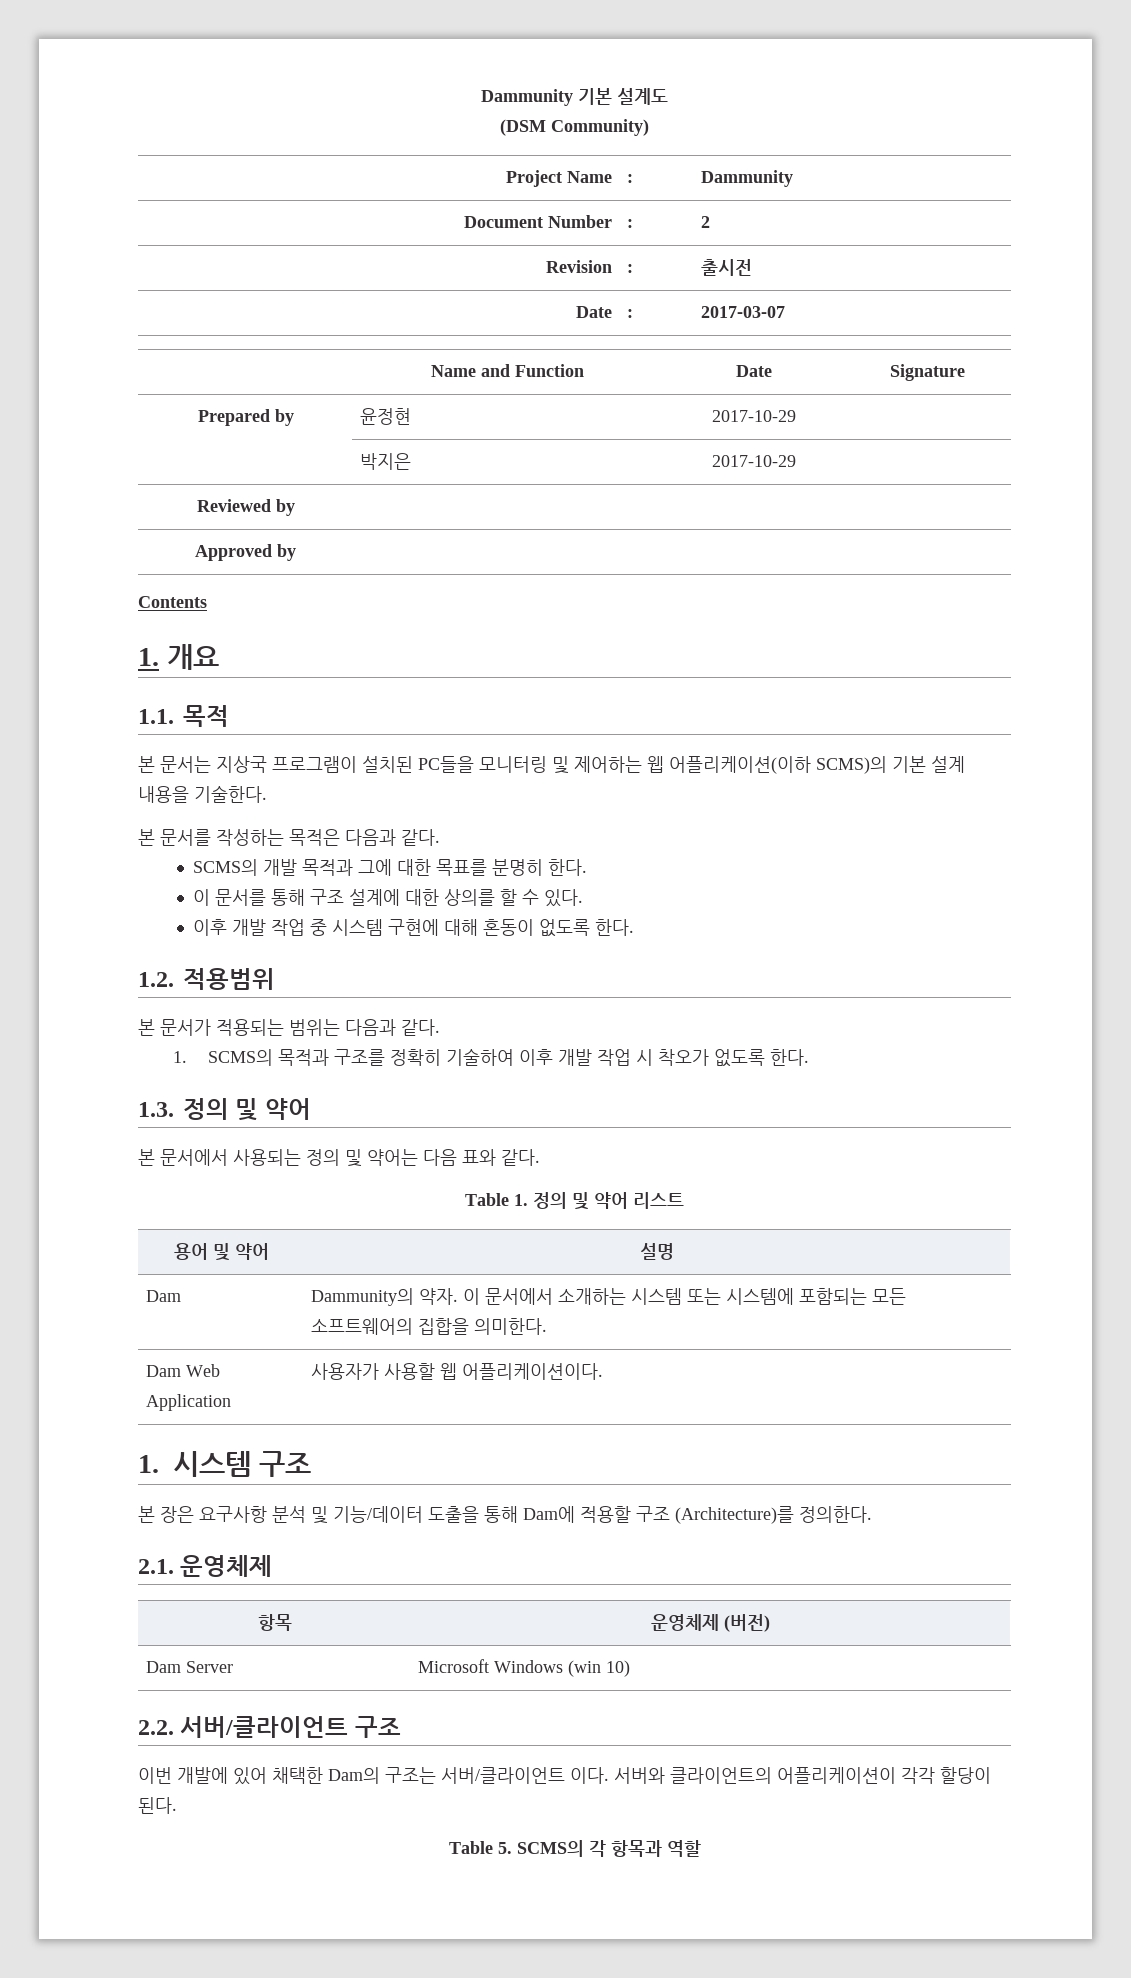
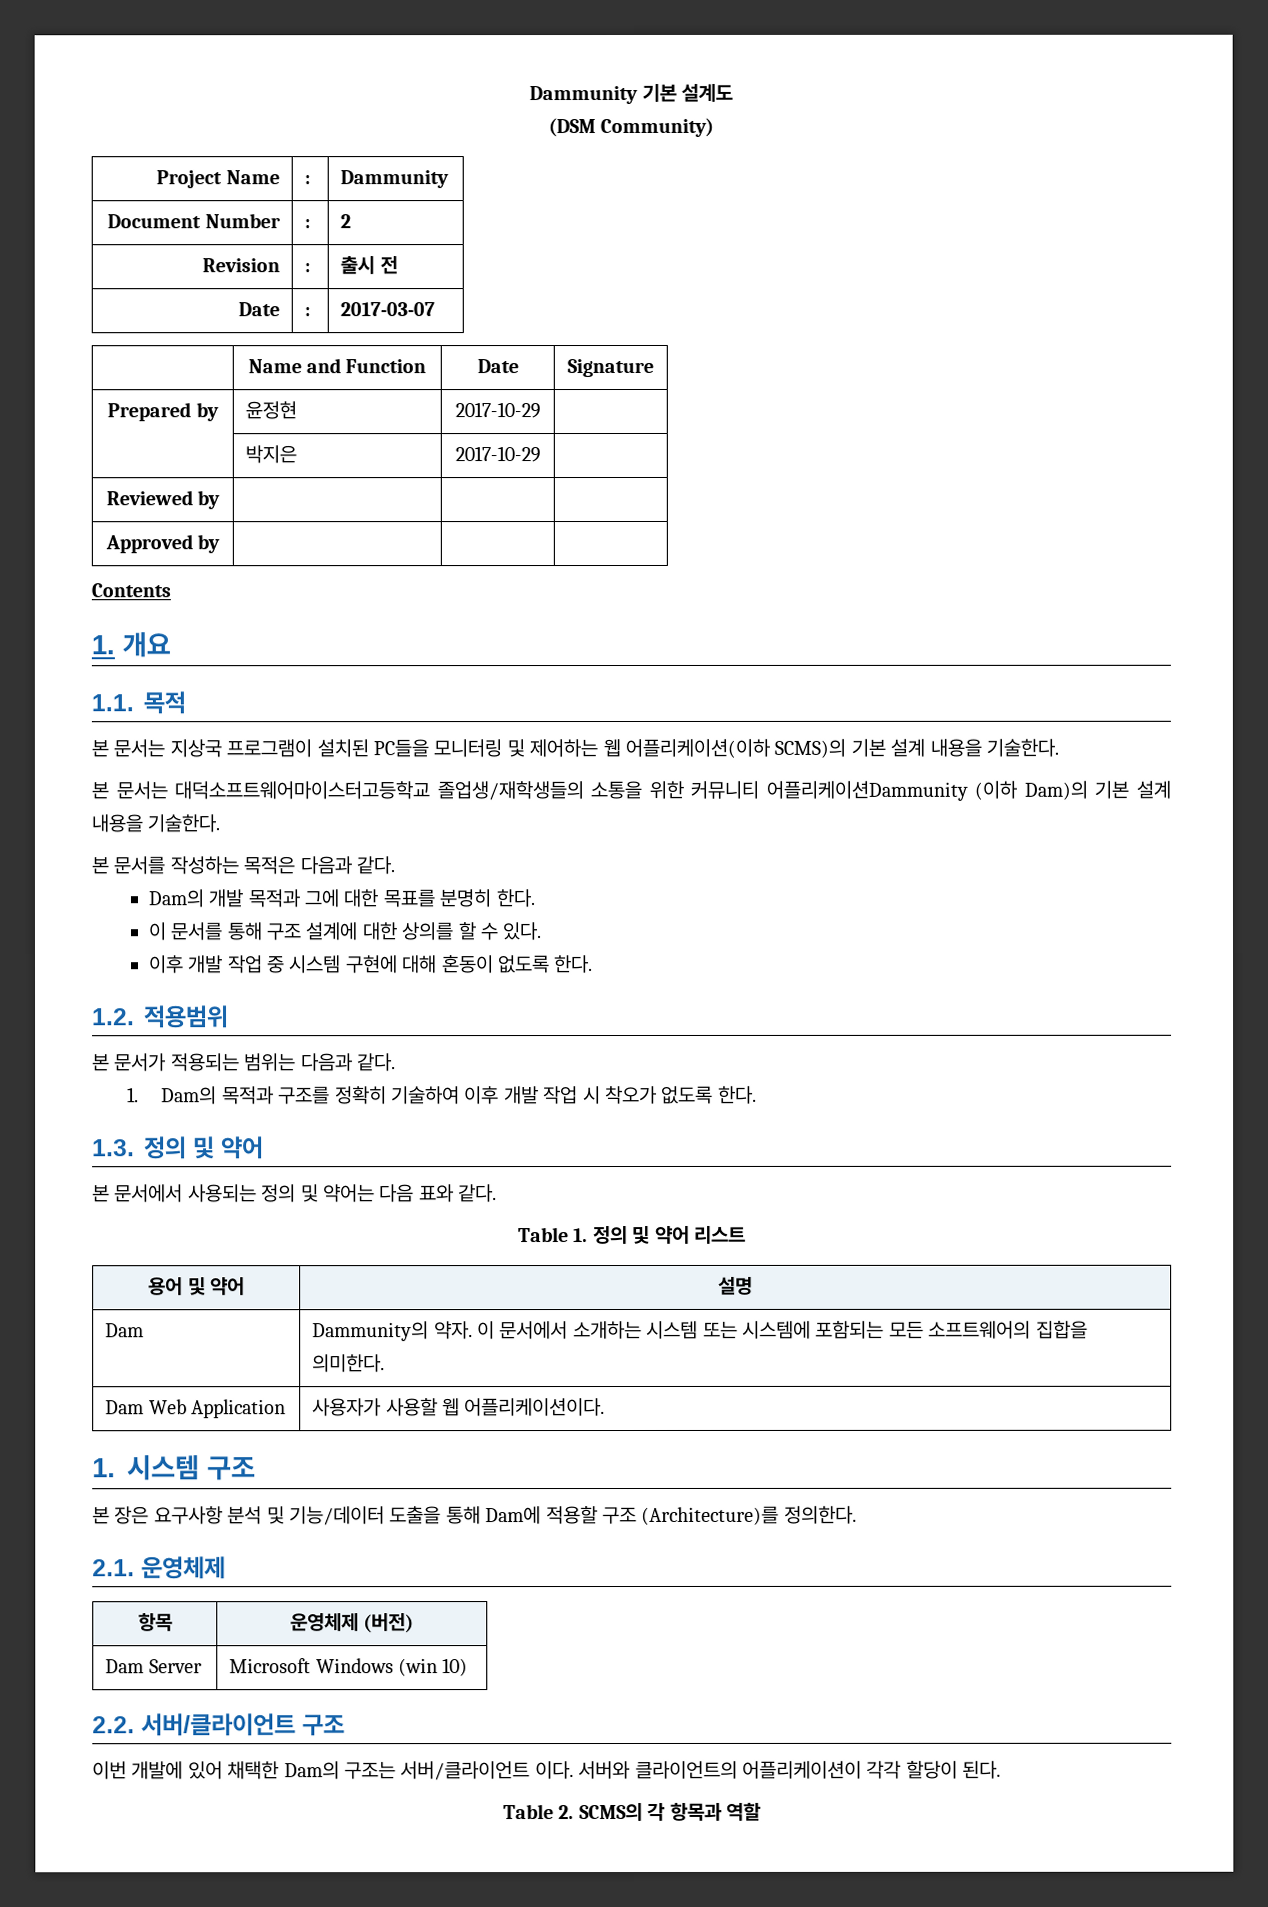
[701,259,753,276] 출시전 -> [340,256,398,275] 출시 전
(267, 794) none -> [91,780,1171,801] [91,814,221,833] // 본 문서는 대덕소프트웨어마이스터고등학교 졸업생/재학생들의 소통을 위한 커뮤니티 어플리케이션Dammunity (이하 Dam)의 기본 설계 내용을 기술한다.
[192,859,258,876] SCMS의 -> [147,889,204,908] Dam의
[208,1049,274,1066] SCMS의 -> [161,1086,218,1105] Dam의
[497,1842,512,1854] 5. -> [558,1805,575,1820] 2.

